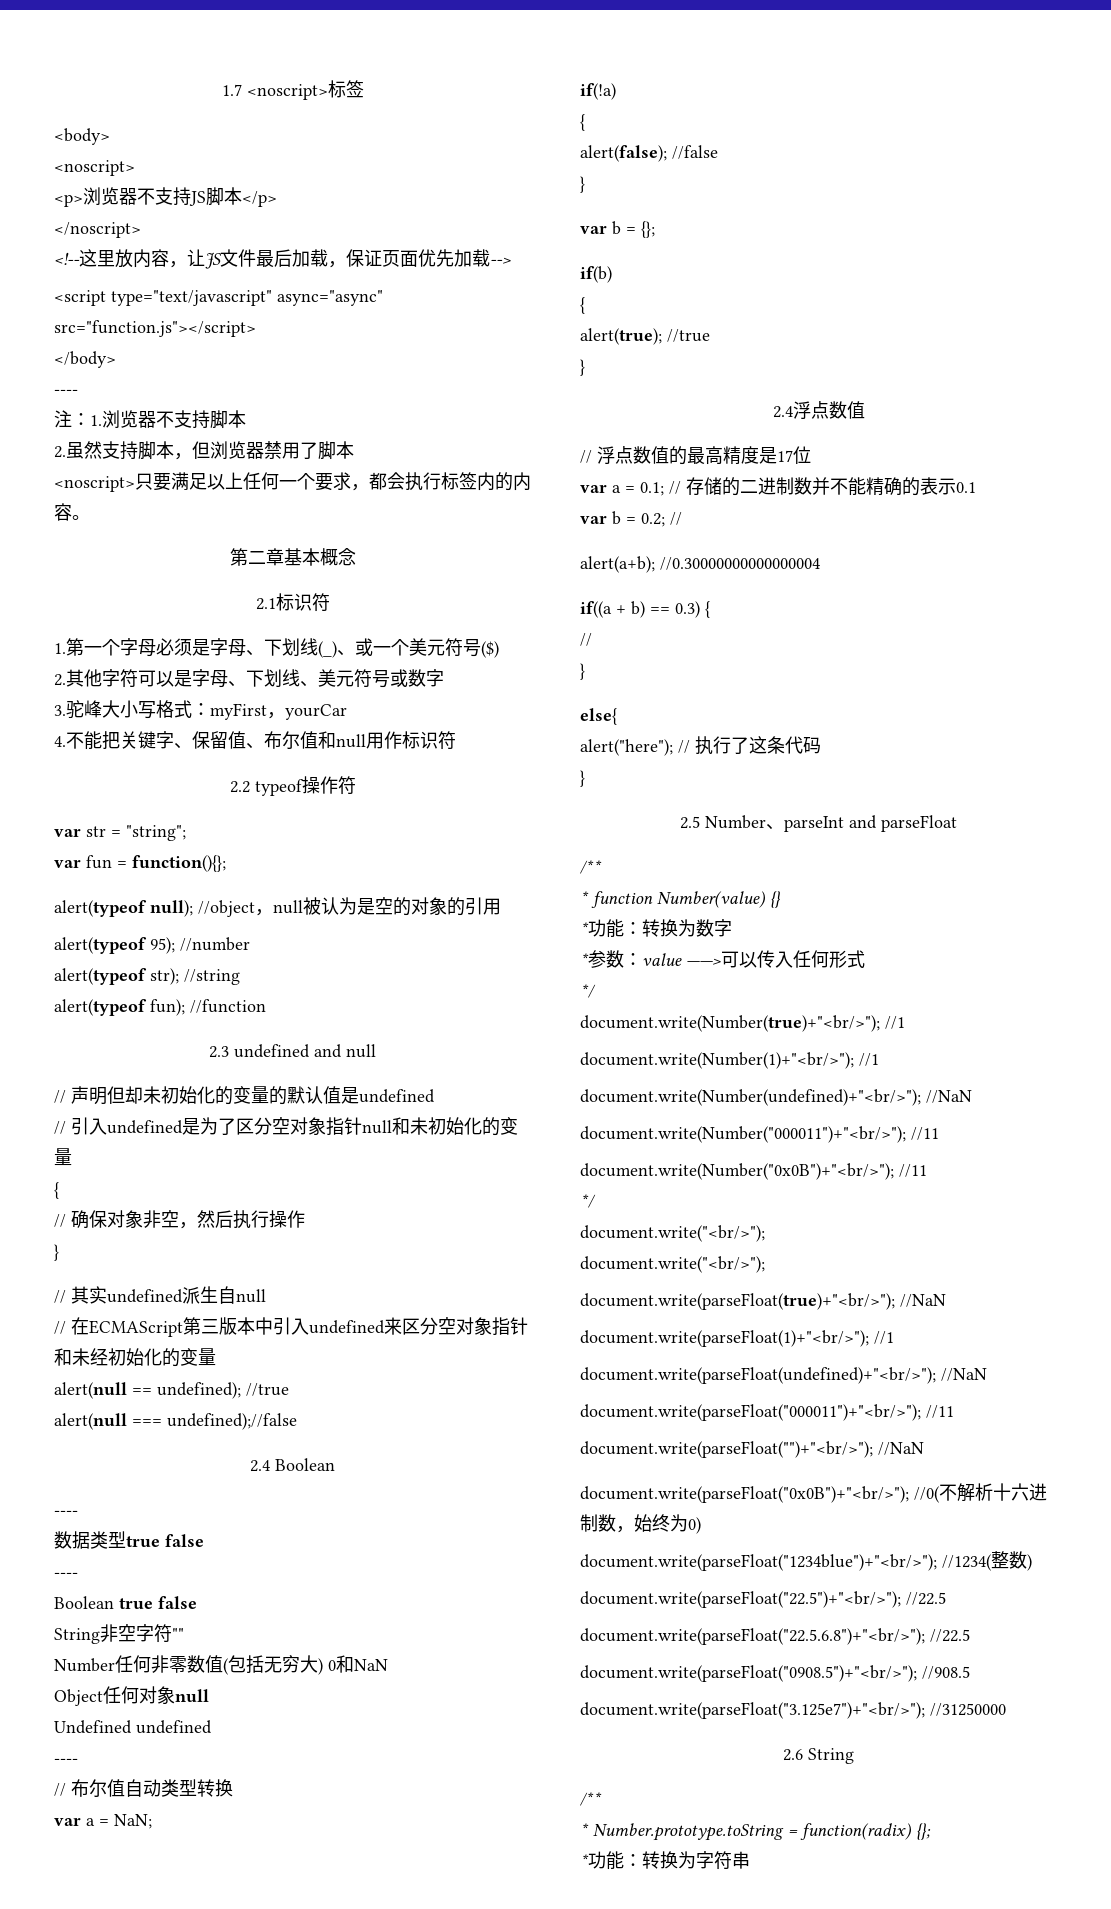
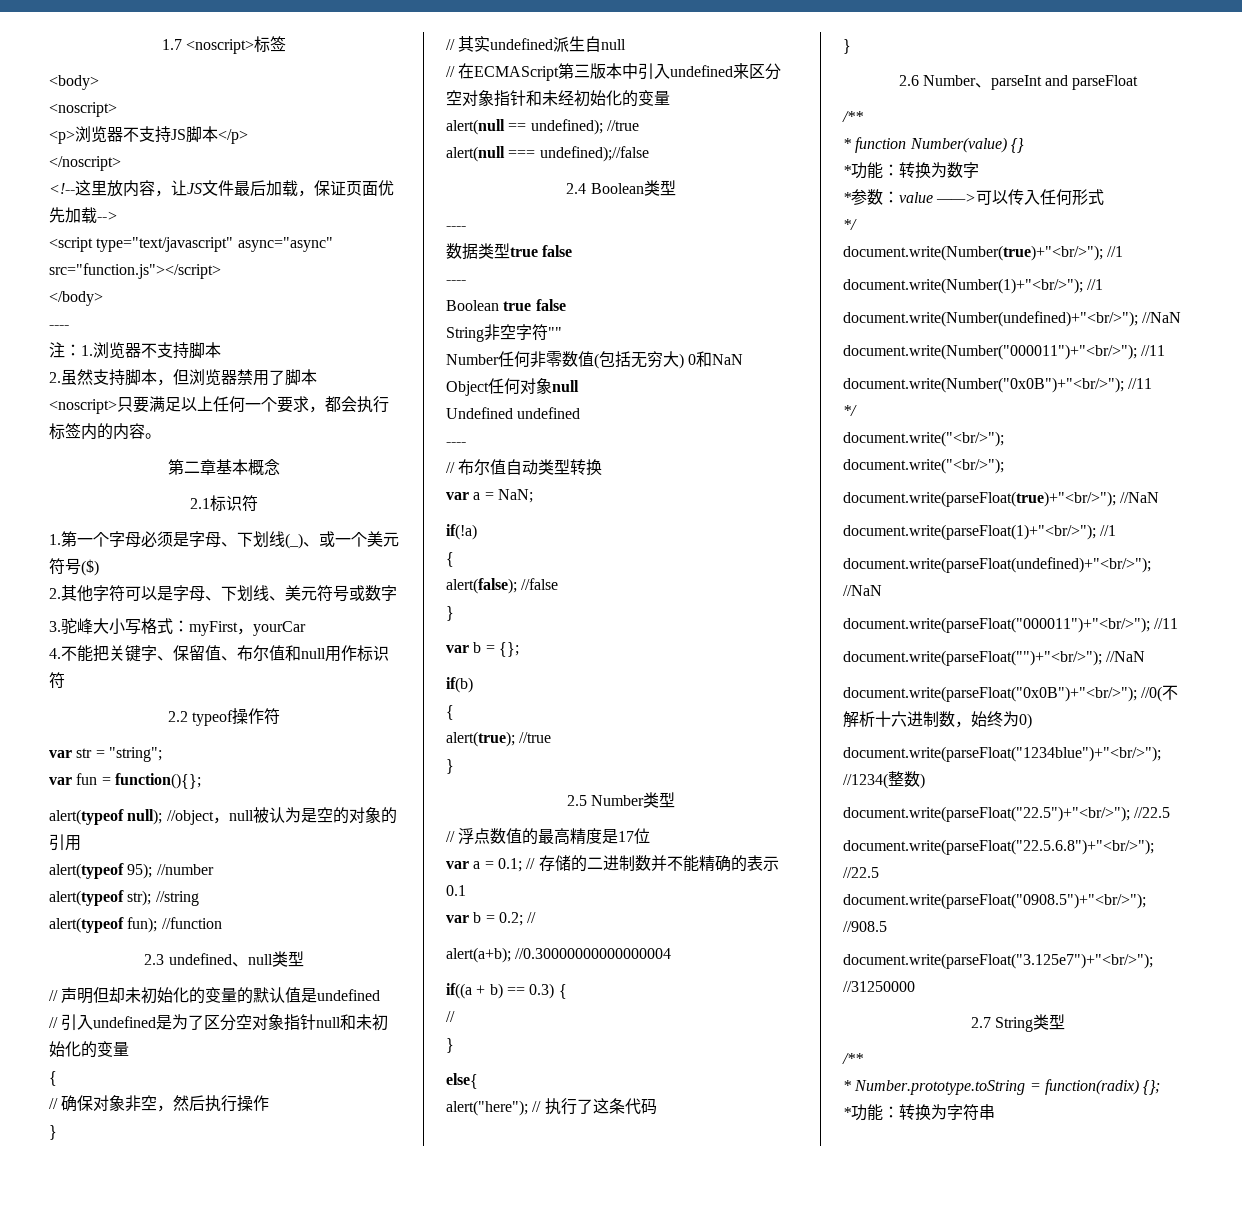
[314,1044,376,1058] and null -> [231,951,304,967] 、null类型
(335, 1464) none -> [643,180,676,196] 类型
[772,401,865,419] 2.4浮点数值 -> [566,792,676,808] 2.5 Number类型
[680,816,700,829] 2.5 -> [898,75,919,86] 2.6
[783,1748,854,1764] 2.6 String -> [970,1014,1066,1032] 2.7 String类型

